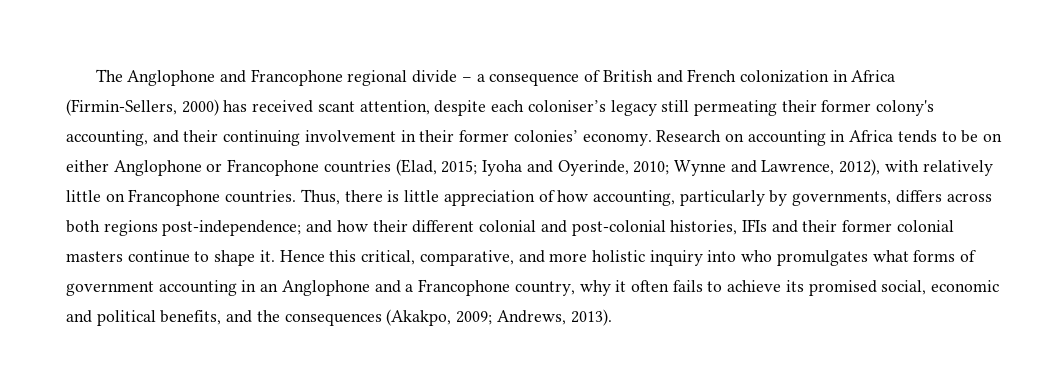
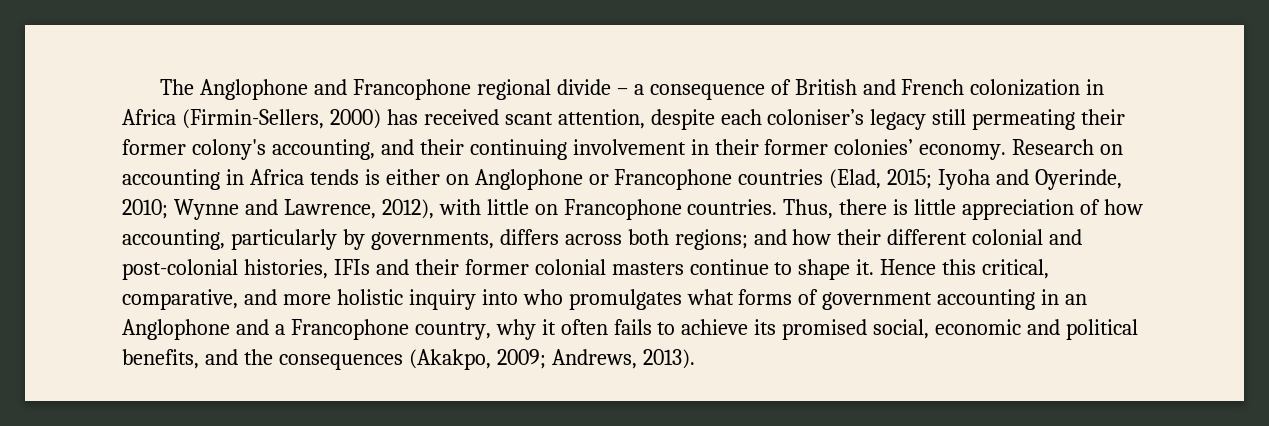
[941,130,1003,143] [66,160,109,172] to be on either -> [364,169,469,185] is either on
[922,160,993,176] relatively -> (481, 207) none
[103,220,302,236] regions post-independence; -> [674,229,748,250] regions;

